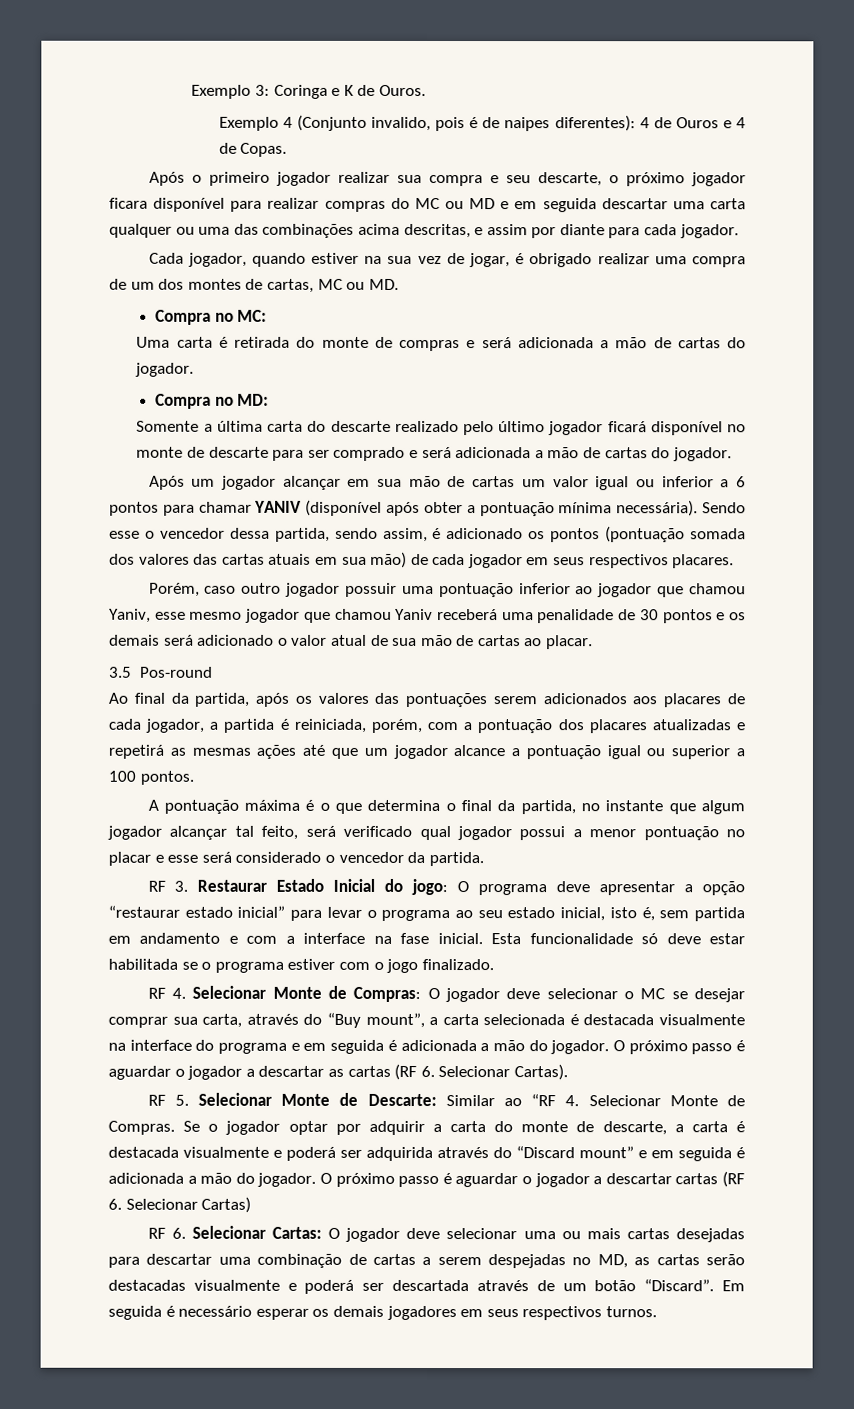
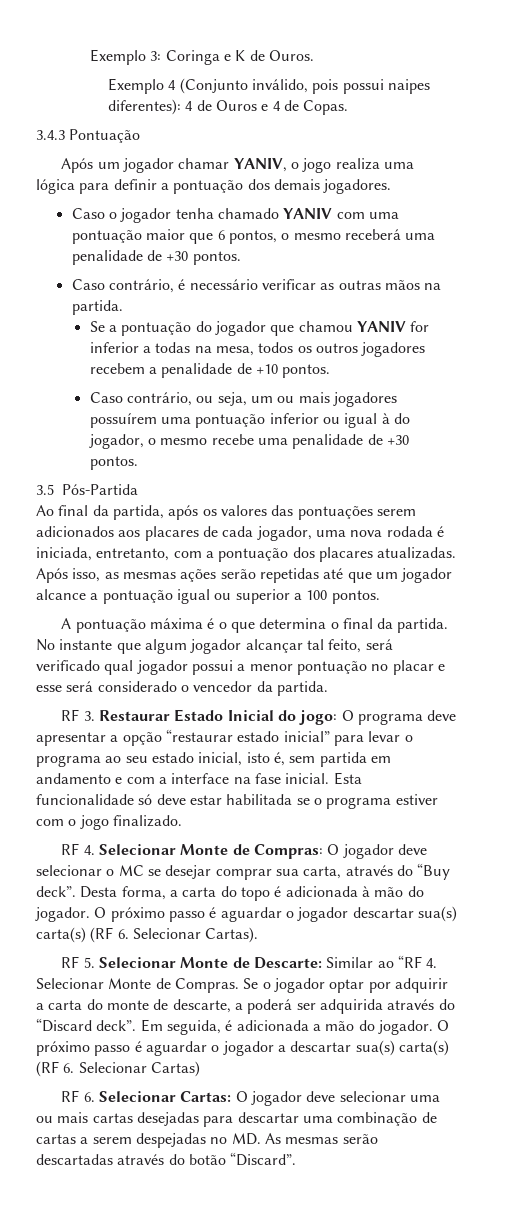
[371,116,501,132] invalido, pois é de -> [251,79,384,94] inválido, pois possui
[148,171,747,187] [109,197,747,213] [109,223,739,239] [148,252,746,268] [109,278,399,293] [155,309,268,325] [136,336,746,352] [135,362,195,377] [155,393,270,409] [136,420,746,436] [136,446,732,462] [148,475,746,491] [109,499,746,517] [109,526,747,543] [109,551,735,569] [148,582,747,598] [109,608,746,624] [109,634,594,650] Após o primeiro jogador realizar sua compra e seu descarte, o próximo jogador ficara disponível para realizar compras do MC ou MD e em seguida descartar uma carta qualquer ou uma das combinações acima descritas, e assim por diante para cada jogador. // Cada jogador, quando estiver na sua vez de jogar, é obrigado realizar uma compra de um dos montes de cartas, MC ou MD. // Compra no MC: // Uma carta é retirada do monte de compras e será adicionada a mão de cartas do jogador. // Compra no MD: // Somente a última carta do descarte realizado pelo último jogador ficará disponível no monte de descarte para ser comprado e será adicionada a mão de cartas do jogador. // Após um jogador alcançar em sua mão de cartas um valor igual ou inferior a 6 pontos para chamar YANIV (disponível após obter a pontuação mínima necessária). Sendo esse o vencedor dessa partida, sendo assim, é adicionado os pontos (pontuação somada dos valores das cartas atuais em sua mão) de cada jogador em seus respectivos placares. // Porém, caso outro jogador possuir uma pontuação inferior ao jogador que chamou Yaniv, esse mesmo jogador que chamou Yaniv receberá uma penalidade de 30 pontos e os demais será adicionado o valor atual de sua mão de cartas ao placar. -> [36,129,141,143] [61,158,414,173] [36,179,392,194] [71,208,399,223] [71,229,436,244] [71,250,241,265] [71,279,442,293] [71,300,123,315] [89,321,430,336] [89,342,426,357] [89,363,331,378] [89,392,397,407] [89,413,410,428] [88,434,409,449] [89,456,138,470] 3.4.3 Pontuação // Após um jogador chamar YANIV, o jogo realiza uma lógica para definir a pontuação dos demais jogadores. // Caso o jogador tenha chamado YANIV com uma pontuação maior que 6 pontos, o mesmo receberá uma penalidade de +30 pontos. // Caso contrário, é necessário verificar as outras mãos na partida. // Se a pontuação do jogador que chamou YANIV for inferior a todas na mesa, todos os outros jogadores recebem a penalidade de +10 pontos. // Caso contrário, ou seja, um ou mais jogadores possuírem uma pontuação inferior ou igual à do jogador, o mesmo recebe uma penalidade de +30 pontos.
[139,666,213,678] Pos-round -> [62,484,138,495] Pós-Partida
[209,718,422,733] a partida é reiniciada, porém, -> [315,526,444,537] [36,547,170,561] uma nova rodada é iniciada, entretanto,
[651,719,745,731] [108,744,164,759] atualizadas e repetirá -> [377,547,457,559] [36,568,101,583] atualizadas. Após isso,
(297, 751) none -> [220,568,319,583] serão repetidas
[520,800,601,815] partida, no -> [397,618,449,633] [36,639,55,651] partida. No
[365,1012,745,1028] [108,1039,490,1054] mount”, a carta selecionada é destacada visualmente na interface do programa e em seguida é adicionada a -> [36,886,370,901] deck”. Desta forma, a carta do topo é adicionada à
[245,1065,391,1077] a descartar as cartas -> [352,906,457,922] [36,927,86,943] descartar sua(s) carta(s)
[691,1121,745,1133] [108,1146,282,1158] carta é destacada visualmente e -> (243, 1006) none
[579,1146,732,1162] mount” e em seguida -> [96,1019,221,1035] deck”. Em seguida,
[675,1173,719,1185] cartas -> [355,1040,449,1056] sua(s) carta(s)
[597,1254,745,1269] [108,1279,745,1294] [108,1305,657,1321] MD, as cartas serão destacadas visualmente e poderá ser descartada através de um botão “Discard”. Em seguida é necessário esperar os demais jogadores em seus respectivos turnos. -> [231,1133,378,1145] [36,1152,297,1166] MD. As mesmas serão descartadas através do botão “Discard”.

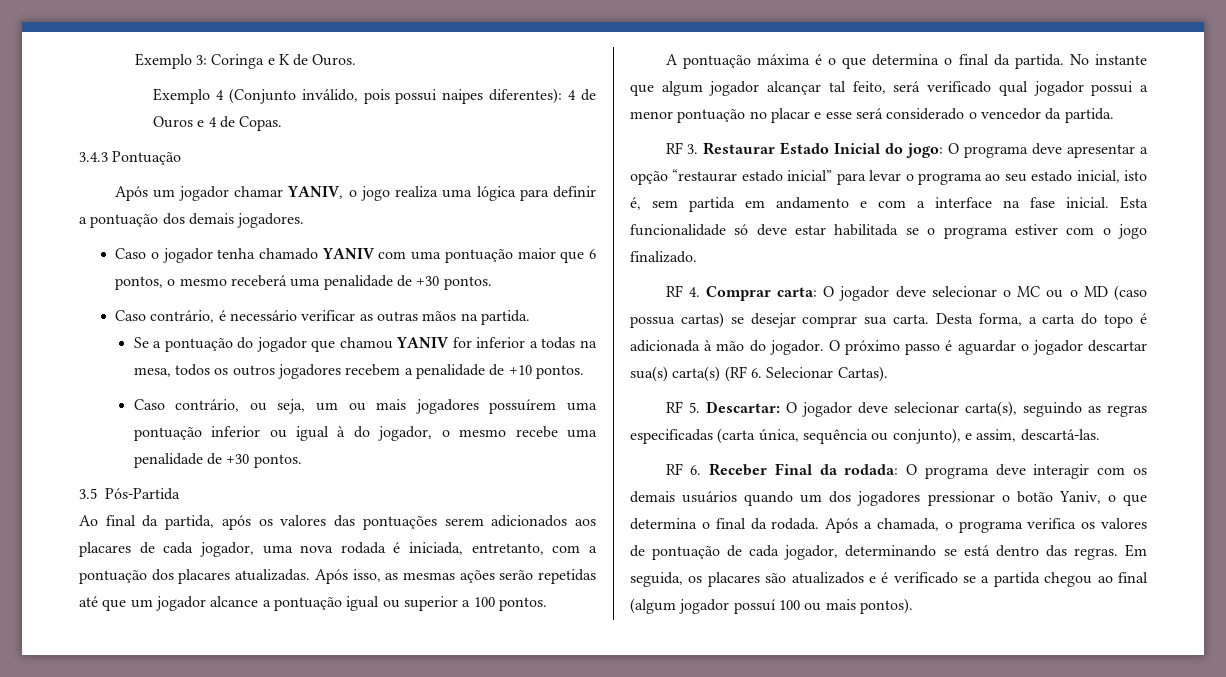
[98,844,323,859] Selecionar Monte de Compras: -> [705,286,818,301] Comprar carta:
[147,863,451,880] [36,886,76,897] se desejar comprar sua carta, através do “Buy deck”. -> [1046,285,1148,301] [630,312,930,328] ou o MD (caso possua cartas) se desejar comprar sua carta.
[98,955,438,969] [36,978,448,993] [36,999,455,1014] [36,1018,450,1035] [36,1040,449,1056] [36,1061,200,1077] [61,1090,440,1106] [36,1112,437,1127] [36,1133,378,1148] [36,1152,297,1166] Selecionar Monte de Descarte: Similar ao “RF 4. Selecionar Monte de Compras. Se o jogador optar por adquirir a carta do monte de descarte, a poderá ser adquirida através do “Discard deck”. Em seguida, é adicionada a mão do jogador. O próximo passo é aguardar o jogador a descartar sua(s) carta(s) (RF 6. Selecionar Cartas) // RF 6. Selecionar Cartas: O jogador deve selecionar uma ou mais cartas desejadas para descartar uma combinação de cartas a serem despejadas no MD. As mesmas serão descartadas através do botão “Discard”. -> [705,401,1147,417] [630,428,1100,444] [665,463,1147,479] [630,491,1148,506] [630,518,1147,533] [630,544,1148,560] [630,572,1148,587] [630,598,913,614] Descartar: O jogador deve selecionar carta(s), seguindo as regras especificadas (carta única, sequência ou conjunto), e assim, descartá-las. // RF 6. Receber Final da rodada: O programa deve interagir com os demais usuários quando um dos jogadores pressionar o botão Yaniv, o que determina o final da rodada. Após a chamada, o programa verifica os valores de pontuação de cada jogador, determinando se está dentro das regras. Em seguida, os placares são atualizados e é verificado se a partida chegou ao final (algum jogador possuí 100 ou mais pontos).

